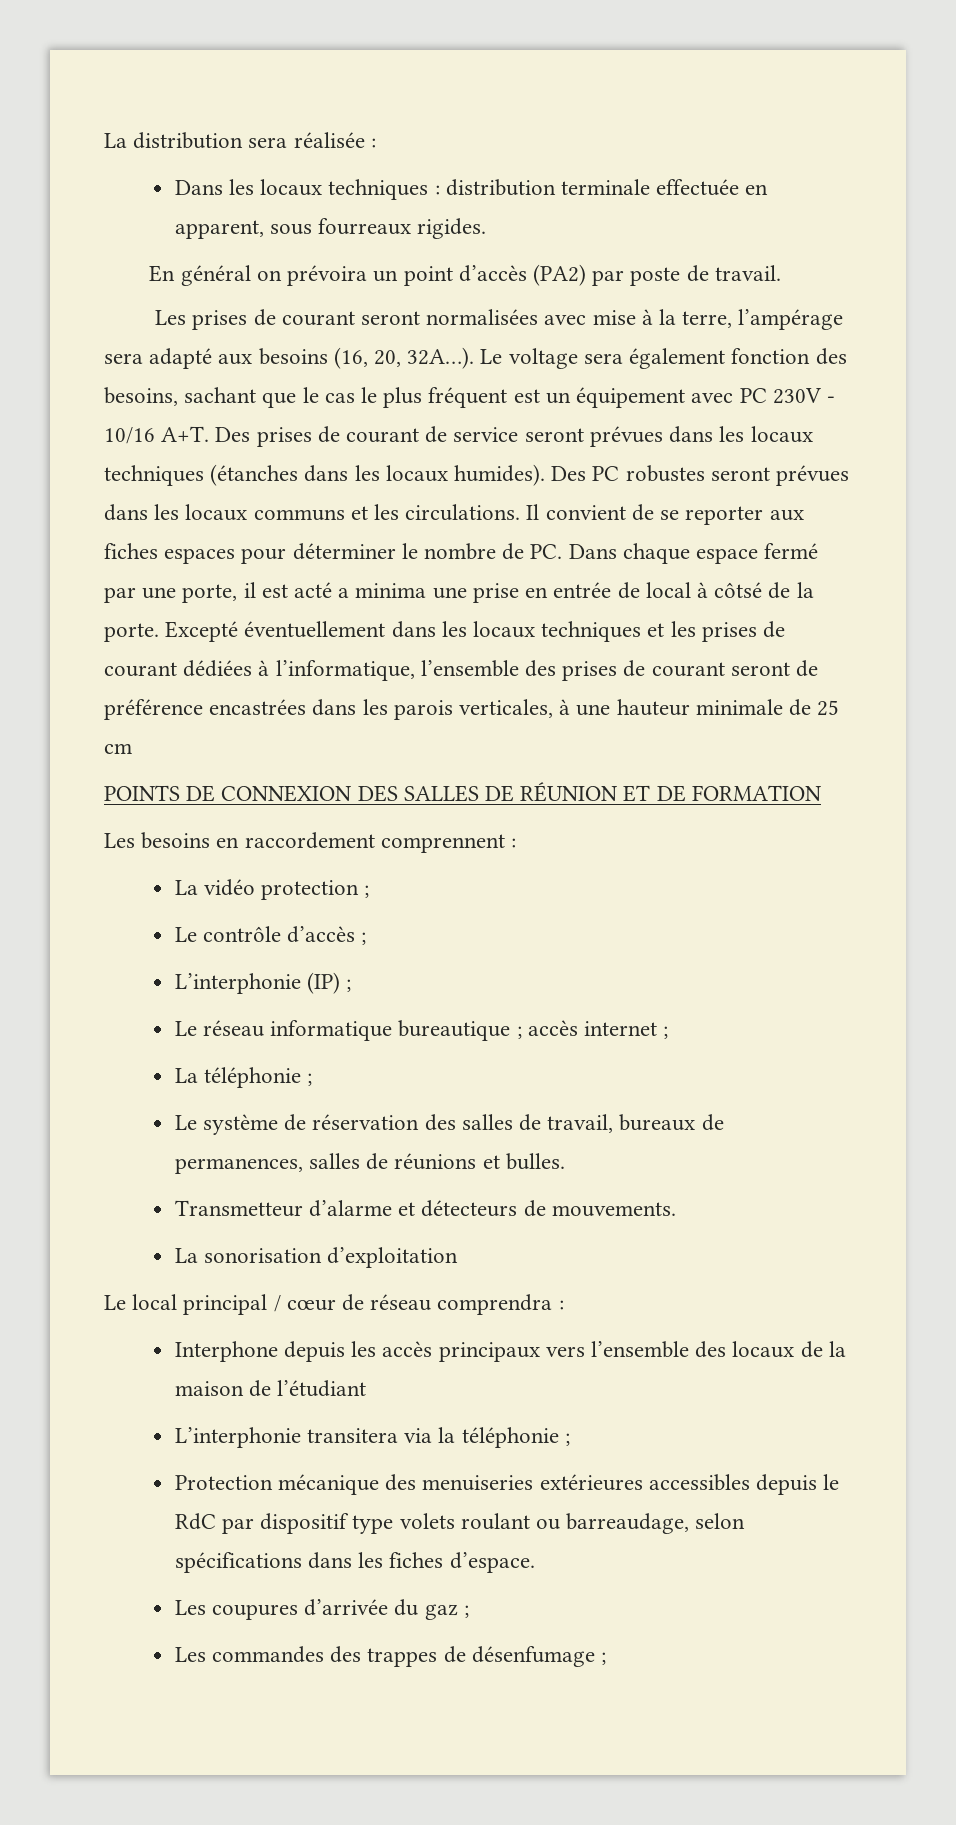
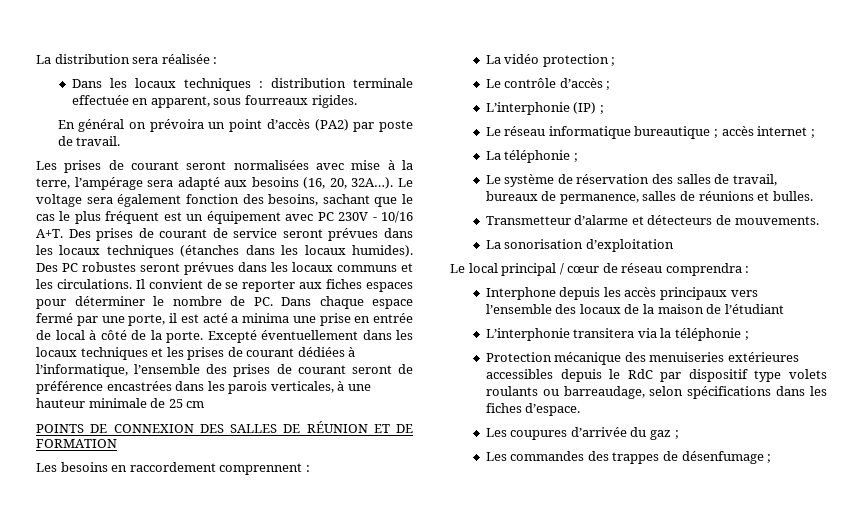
[714,582,763,598] côtsé -> [100,330,127,340] côté
[174,1158,303,1174] permanences, -> [559,194,639,204] permanence,
[460,1513,530,1530] roulant -> [485,386,538,396] roulants

